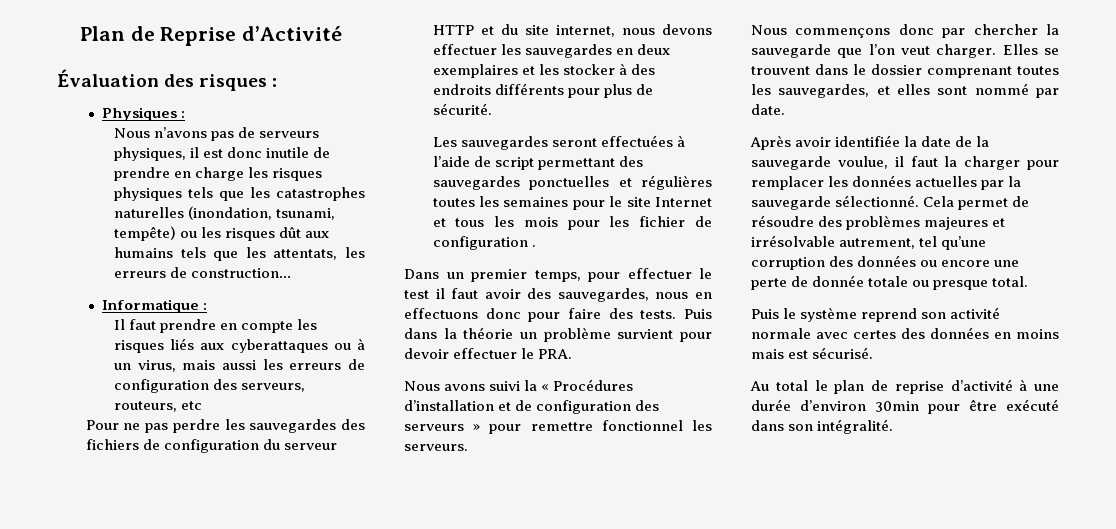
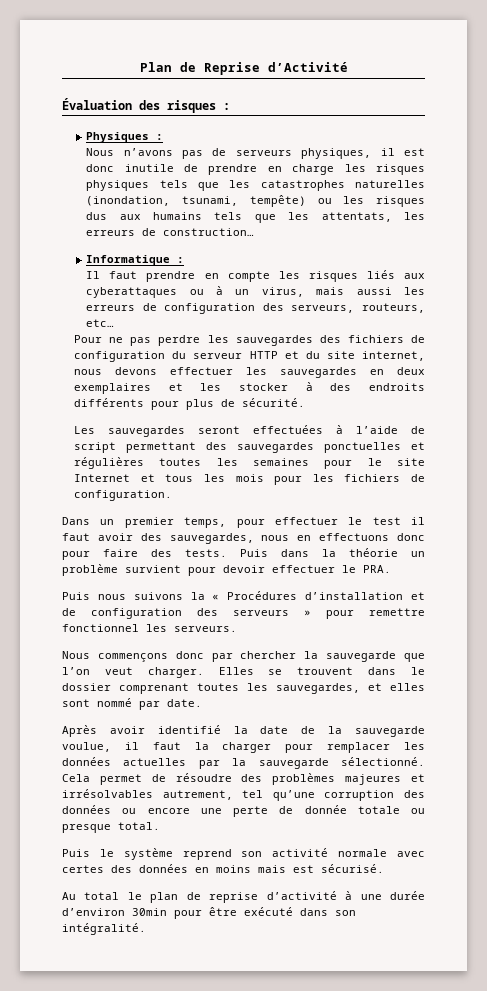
[279,227,302,238] dût -> [86,212,108,220] dus
[181,401,203,410] etc -> [86,319,115,327] etc…
[639,216,712,227] [432,236,536,250] fichier de configuration . -> [344,474,425,482] [74,490,173,501] fichiers de configuration.
[404,381,521,391] Nous avons suivi -> [62,592,183,600] Puis nous suivons
[835,135,901,147] identifiée -> [157,725,221,734] identifié
[751,235,835,247] irrésolvable -> [62,789,153,798] irrésolvables

